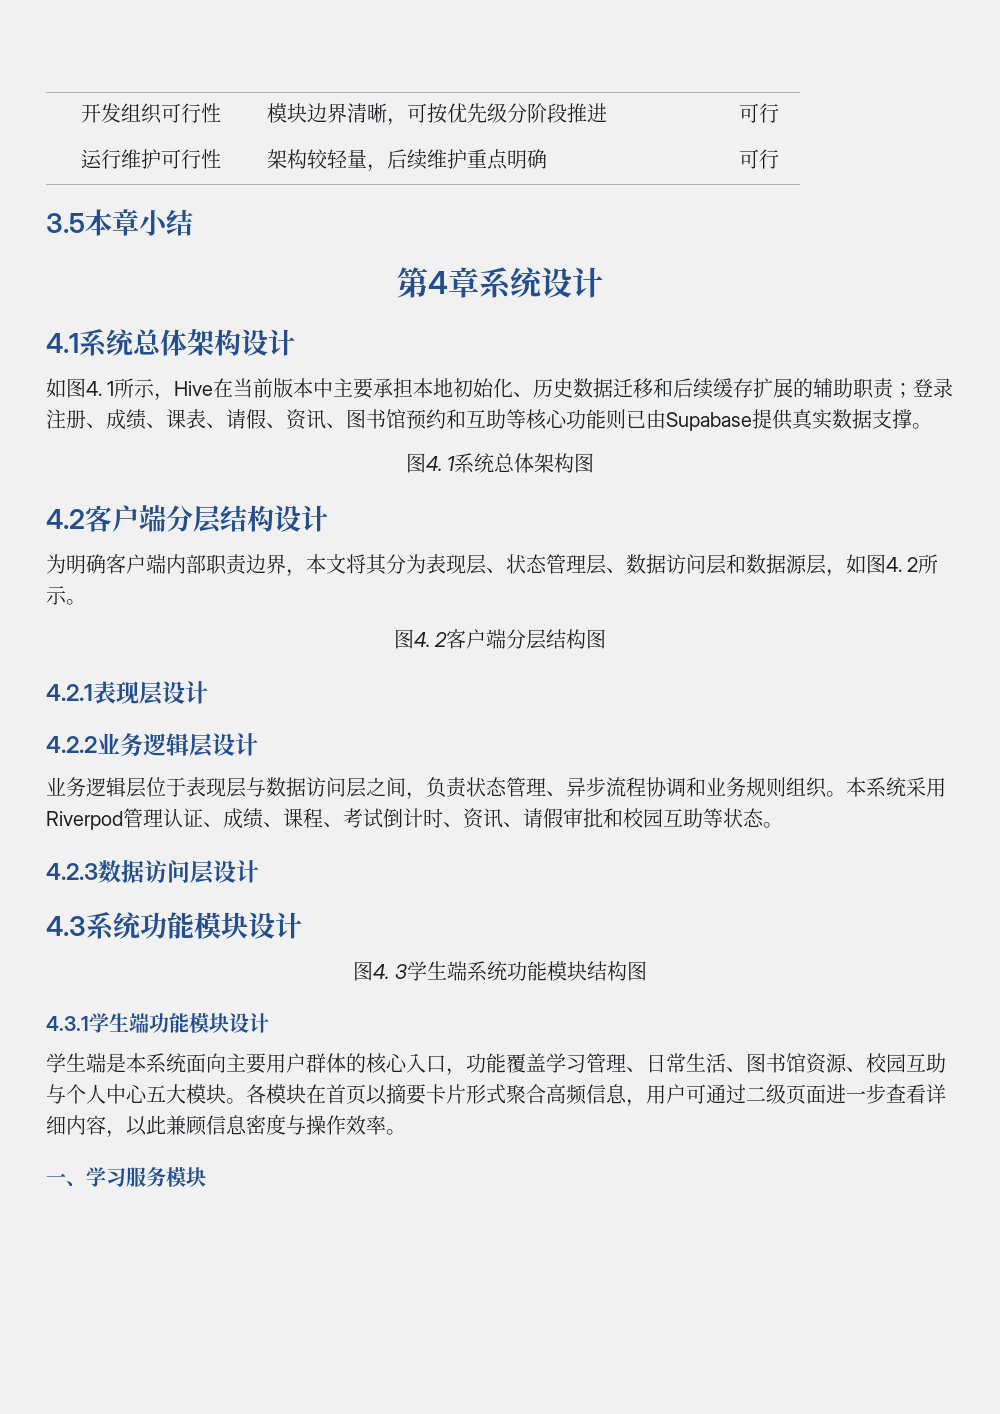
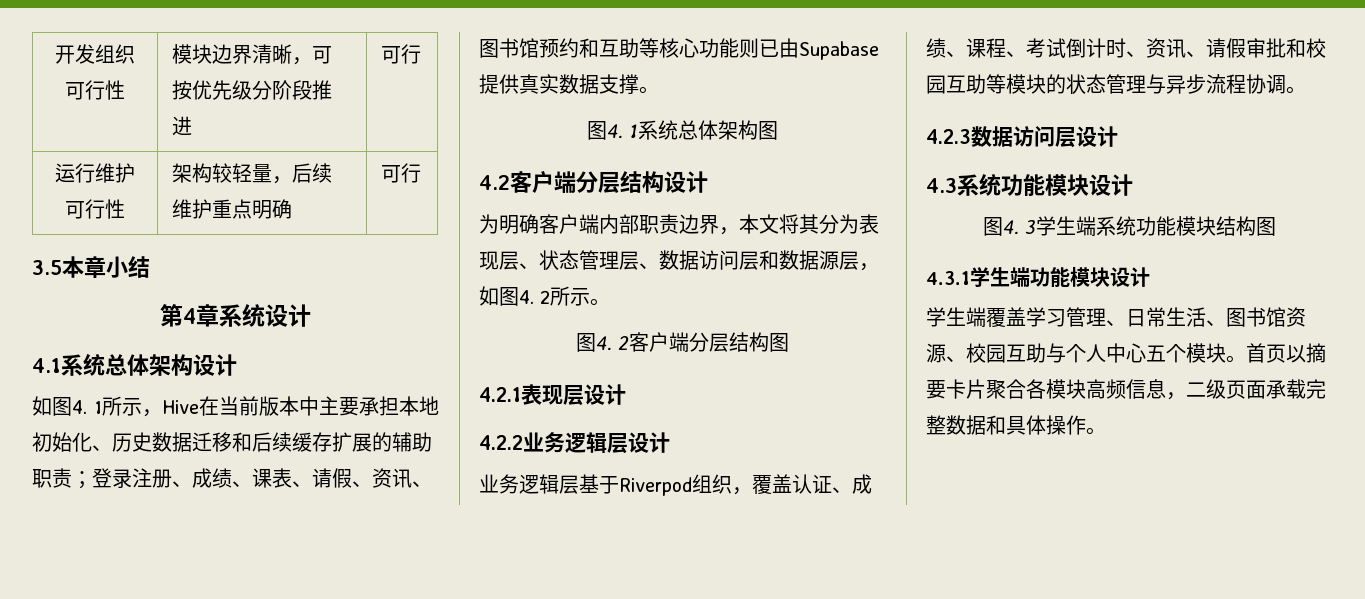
[146,777,946,800] [46,808,163,830] 位于表现层与数据访问层之间，负责状态管理、异步流程协调和业务规则组织。本系统采用Riverpod管理 -> [579,474,792,496] 基于Riverpod组织，覆盖
[723,808,764,828] 状态 -> [1006,74,1286,94] 模块的状态管理与异步流程协调
[106,1053,506,1076] 是本系统面向主要用户群体的核心入口，功能 -> (986, 317) none
[166,1084,946,1107] [46,1114,406,1138] [46,1167,206,1187] 大模块。各模块在首页以摘要卡片形式聚合高频信息，用户可通过二级页面进一步查看详细内容，以此兼顾信息密度与操作效率。 // 一、学习服务模块 -> [1166,343,1326,363] [926,379,1326,400] [926,415,1106,435] 个模块。首页以摘要卡片聚合各模块高频信息，二级页面承载完整数据和具体操作。

